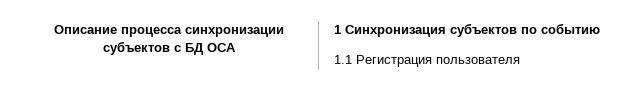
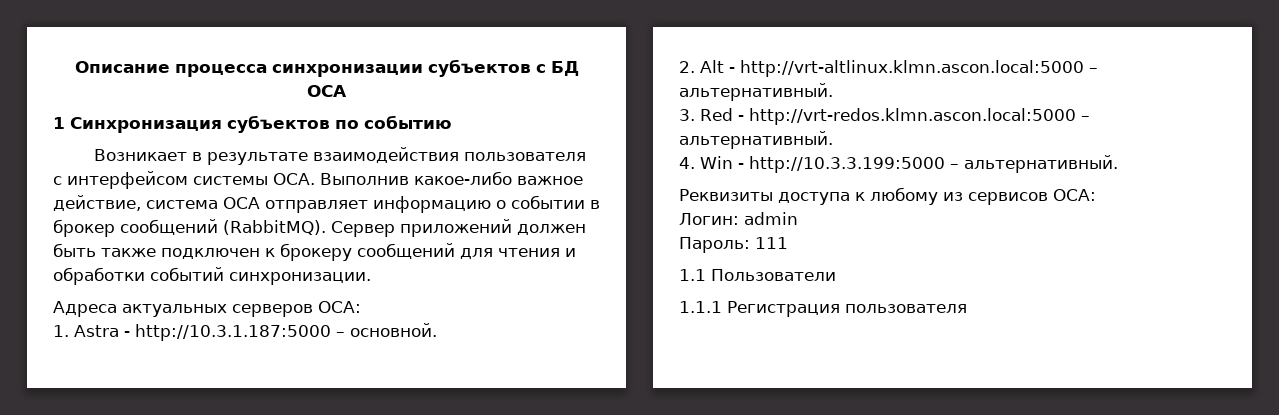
(600, 28) none -> [94,147,587,165] [53,171,583,189] [53,195,600,213] [53,219,586,237] [53,243,576,261] [53,267,371,285] [53,301,361,317] [53,323,437,341] [679,60,1098,77] [679,83,833,101] [679,108,1090,125] [679,131,833,149] [679,155,1118,173] [679,187,1096,205] [679,212,798,225] [679,237,788,253] // Возникает в результате взаимодействия пользователя с интерфейсом системы ОСА. Выполнив какое-либо важное действие, система ОСА отправляет информацию о событии в брокер сообщений (RabbitMQ). Сервер приложений должен быть также подключен к брокеру сообщений для чтения и обработки событий синхронизации. // Адреса актуальных серверов ОСА: // 1. Astra - http://10.3.1.187:5000 – основной. // 2. Alt - http://vrt-altlinux.klmn.ascon.local:5000 – альтернативный. // 3. Red - http://vrt-redos.klmn.ascon.local:5000 – альтернативный. // 4. Win - http://10.3.3.199:5000 – альтернативный. // Реквизиты доступа к любому из сервисов ОСА: // Логин: admin // Пароль: 111
(352, 59) none -> [711,269,836,281] [679,301,722,313] Пользователи // 1.1.1

